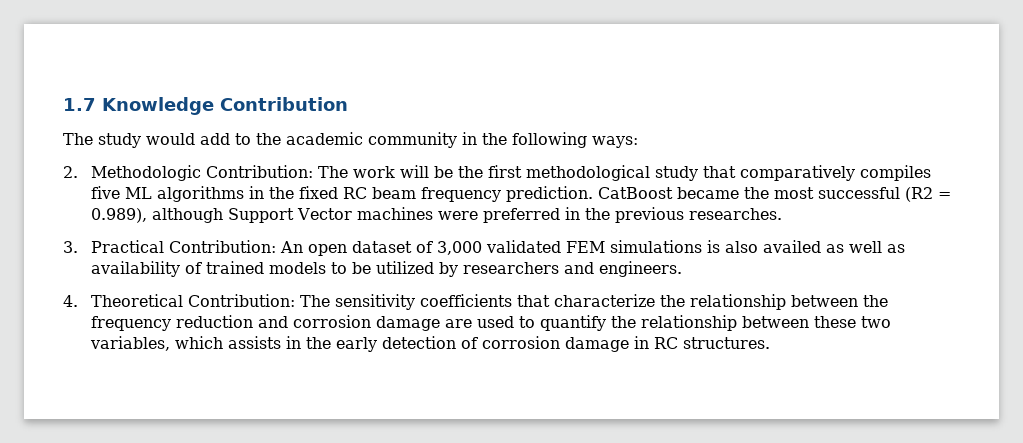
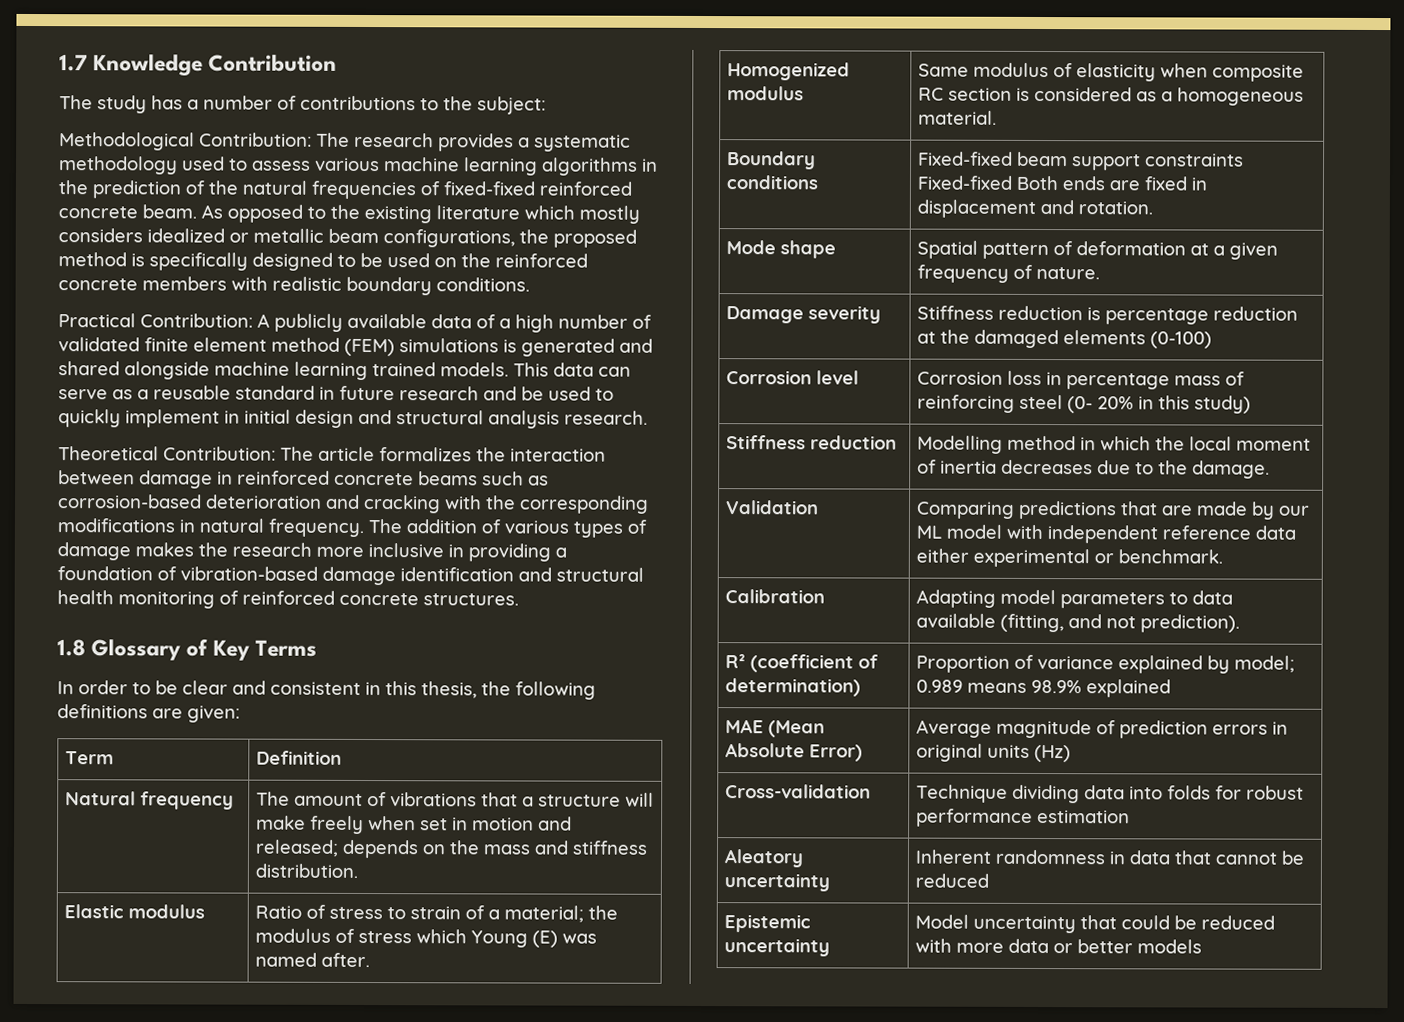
[146,132,638,148] [63,165,932,181] [91,186,952,202] [91,207,783,223] [63,240,906,256] [91,261,683,277] [63,294,889,310] [91,315,892,331] [90,336,771,352] would add to the academic community in the following ways: // 2. Methodologic Contribution: The work will be the first methodological study that comparatively compiles five ML algorithms in the fixed RC beam frequency prediction. CatBoost became the most successful (R2 = 0.989), although Support Vector machines were preferred in the previous researches. // 3. Practical Contribution: An open dataset of 3,000 validated FEM simulations is also availed as well as availability of trained models to be utilized by researchers and engineers. // 4. Theoretical Contribution: The sensitivity coefficients that characterize the relationship between the frequency reduction and corrosion damage are used to quantify the relationship between these two variables, which assists in the early detection of corrosion damage in RC structures. -> [151,95,546,115] [59,132,631,152] [58,156,658,176] [58,180,632,200] [58,204,640,224] [58,228,637,248] [58,252,588,271] [58,276,530,296] [58,313,652,333] [58,337,653,357] [58,361,631,381] [58,385,614,401] [58,409,648,429] [58,446,606,462] [58,470,549,489] [58,494,649,514] [57,518,647,538] [57,542,567,562] [57,566,644,586] [57,590,519,609] [57,638,317,661] [57,680,596,700] [57,704,240,723] [64,751,114,765] [255,750,342,765] [64,791,234,810] [255,791,654,807] [255,815,572,834] [254,839,648,859] [254,863,358,878] [63,904,205,919] [254,904,618,923] [254,928,597,948] [254,952,370,968] [726,62,850,81] [726,86,804,101] [917,62,1304,82] [917,86,1304,106] [917,110,997,125] [726,151,816,170] [725,175,818,190] [917,151,1244,171] [916,175,1207,191] [916,199,1153,218] [725,240,836,259] [916,240,1278,260] [916,264,1100,283] [725,305,881,324] [916,305,1298,325] [916,329,1212,349] [725,370,859,385] [916,370,1245,390] [916,394,1251,414] [725,435,897,450] [916,435,1311,454] [916,459,1270,479] [724,500,819,515] [915,500,1310,520] [915,524,1296,544] [915,548,1223,568] [724,589,825,604] [915,589,1233,609] [915,613,1240,633] [724,653,878,673] [724,678,861,697] [915,654,1295,674] [915,679,1171,698] [724,719,825,738] [724,743,863,762] [915,719,1288,739] [915,743,1071,763] [724,784,871,799] [915,784,1304,804] [915,808,1130,827] [723,849,803,868] [723,873,830,892] [914,849,1304,865] [914,873,989,888] [723,914,811,933] [723,938,830,957] [914,914,1275,934] [914,938,1202,954] has a number of contributions to the subject: // Methodological Contribution: The research provides a systematic methodology used to assess various machine learning algorithms in the prediction of the natural frequencies of fixed-fixed reinforced concrete beam. As opposed to the existing literature which mostly considers idealized or metallic beam configurations, the proposed method is specifically designed to be used on the reinforced concrete members with realistic boundary conditions. // Practical Contribution: A publicly available data of a high number of validated finite element method (FEM) simulations is generated and shared alongside machine learning trained models. This data can serve as a reusable standard in future research and be used to quickly implement in initial design and structural analysis research. // Theoretical Contribution: The article formalizes the interaction between damage in reinforced concrete beams such as corrosion-based deterioration and cracking with the corresponding modifications in natural frequency. The addition of various types of damage makes the research more inclusive in providing a foundation of vibration-based damage identification and structural health monitoring of reinforced concrete structures. // 1.8 Glossary of Key Terms // In order to be clear and consistent in this thesis, the following definitions are given: // Term | Definition // Natural frequency | The amount of vibrations that a structure will make freely when set in motion and released; depends on the mass and stiffness distribution. // Elastic modulus | Ratio of stress to strain of a material; the modulus of stress which Young (E) was named after. // Homogenized modulus | Same modulus of elasticity when composite RC section is considered as a homogeneous material. // Boundary conditions | Fixed-fixed beam support constraints Fixed-fixed Both ends are fixed in displacement and rotation. // Mode shape | Spatial pattern of deformation at a given frequency of nature. // Damage severity | Stiffness reduction is percentage reduction at the damaged elements (0-100) // Corrosion level | Corrosion loss in percentage mass of reinforcing steel (0- 20% in this study) // Stiffness reduction | Modelling method in which the local moment of inertia decreases due to the damage. // Validation | Comparing predictions that are made by our ML model with independent reference data either experimental or benchmark. // Calibration | Adapting model parameters to data available (fitting, and not prediction). // R² (coefficient of determination) | Proportion of variance explained by model; 0.989 means 98.9% explained // MAE (Mean Absolute Error) | Average magnitude of prediction errors in original units (Hz) // Cross-validation | Technique dividing data into folds for robust performance estimation // Aleatory uncertainty | Inherent randomness in data that cannot be reduced // Epistemic uncertainty | Model uncertainty that could be reduced with more data or better models

